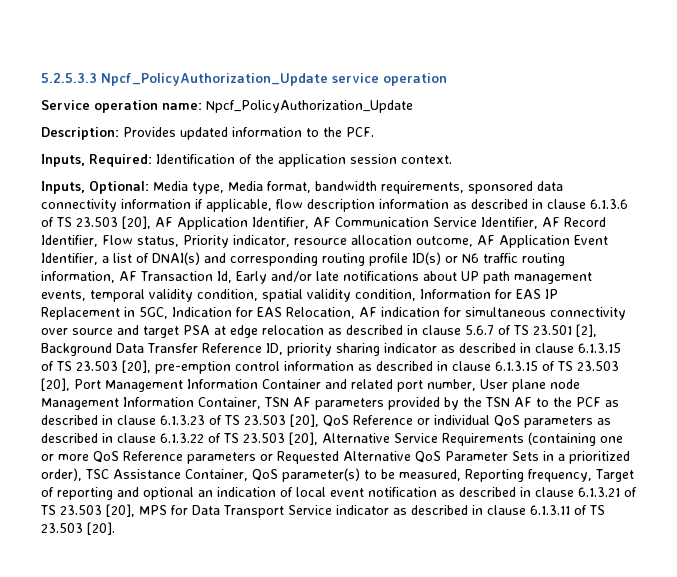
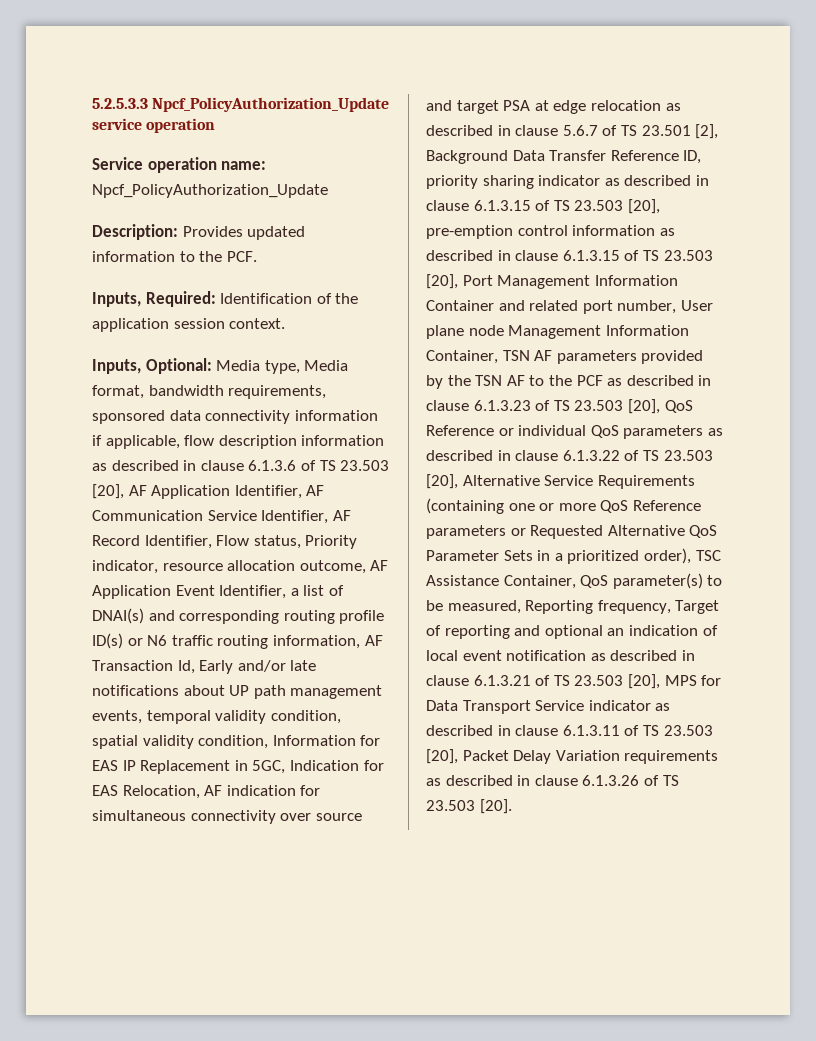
(83, 528) none -> [426,749,719,764] [426,775,679,786] [426,800,475,811] [20], Packet Delay Variation requirements as described in clause 6.1.3.26 of TS 23.503

